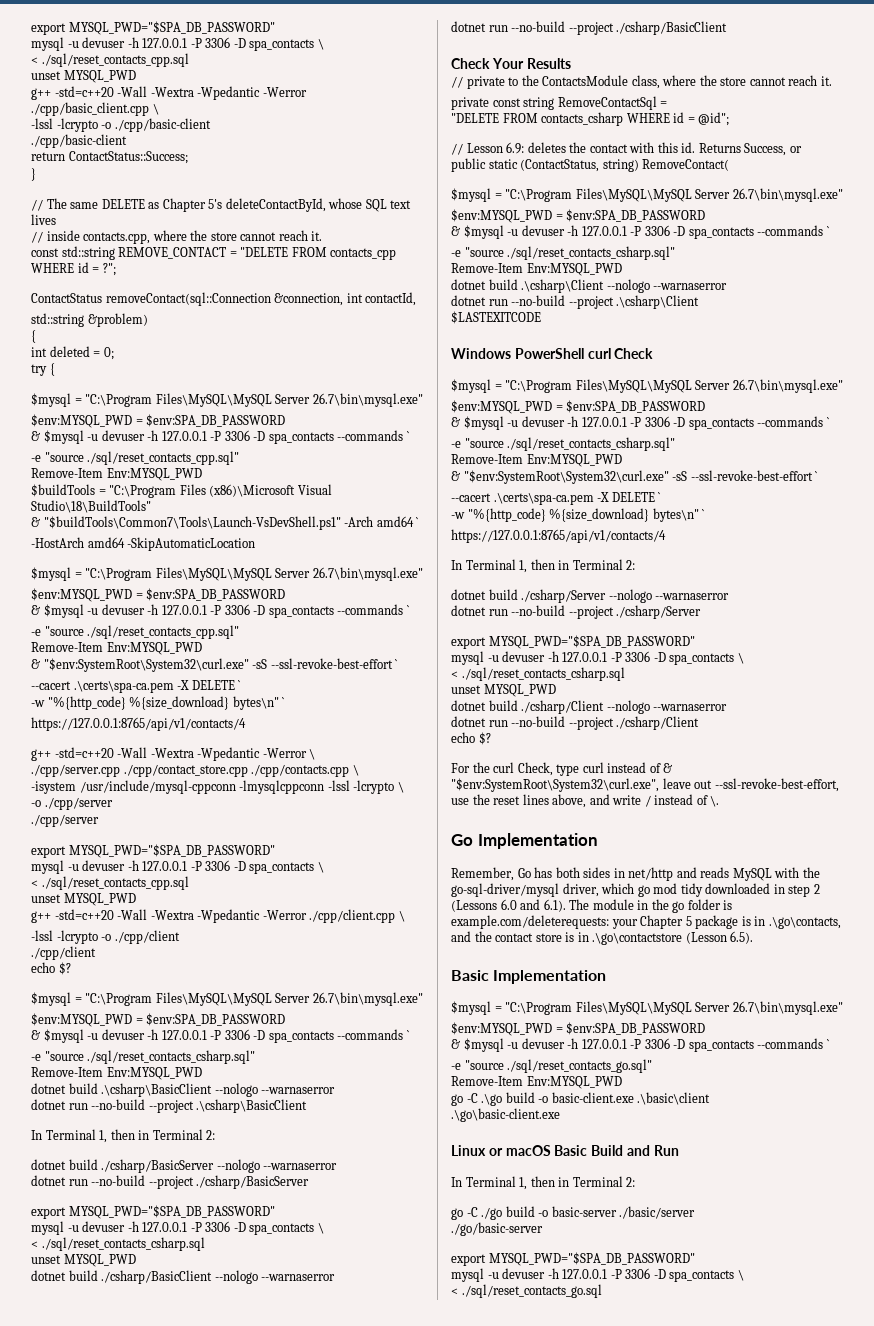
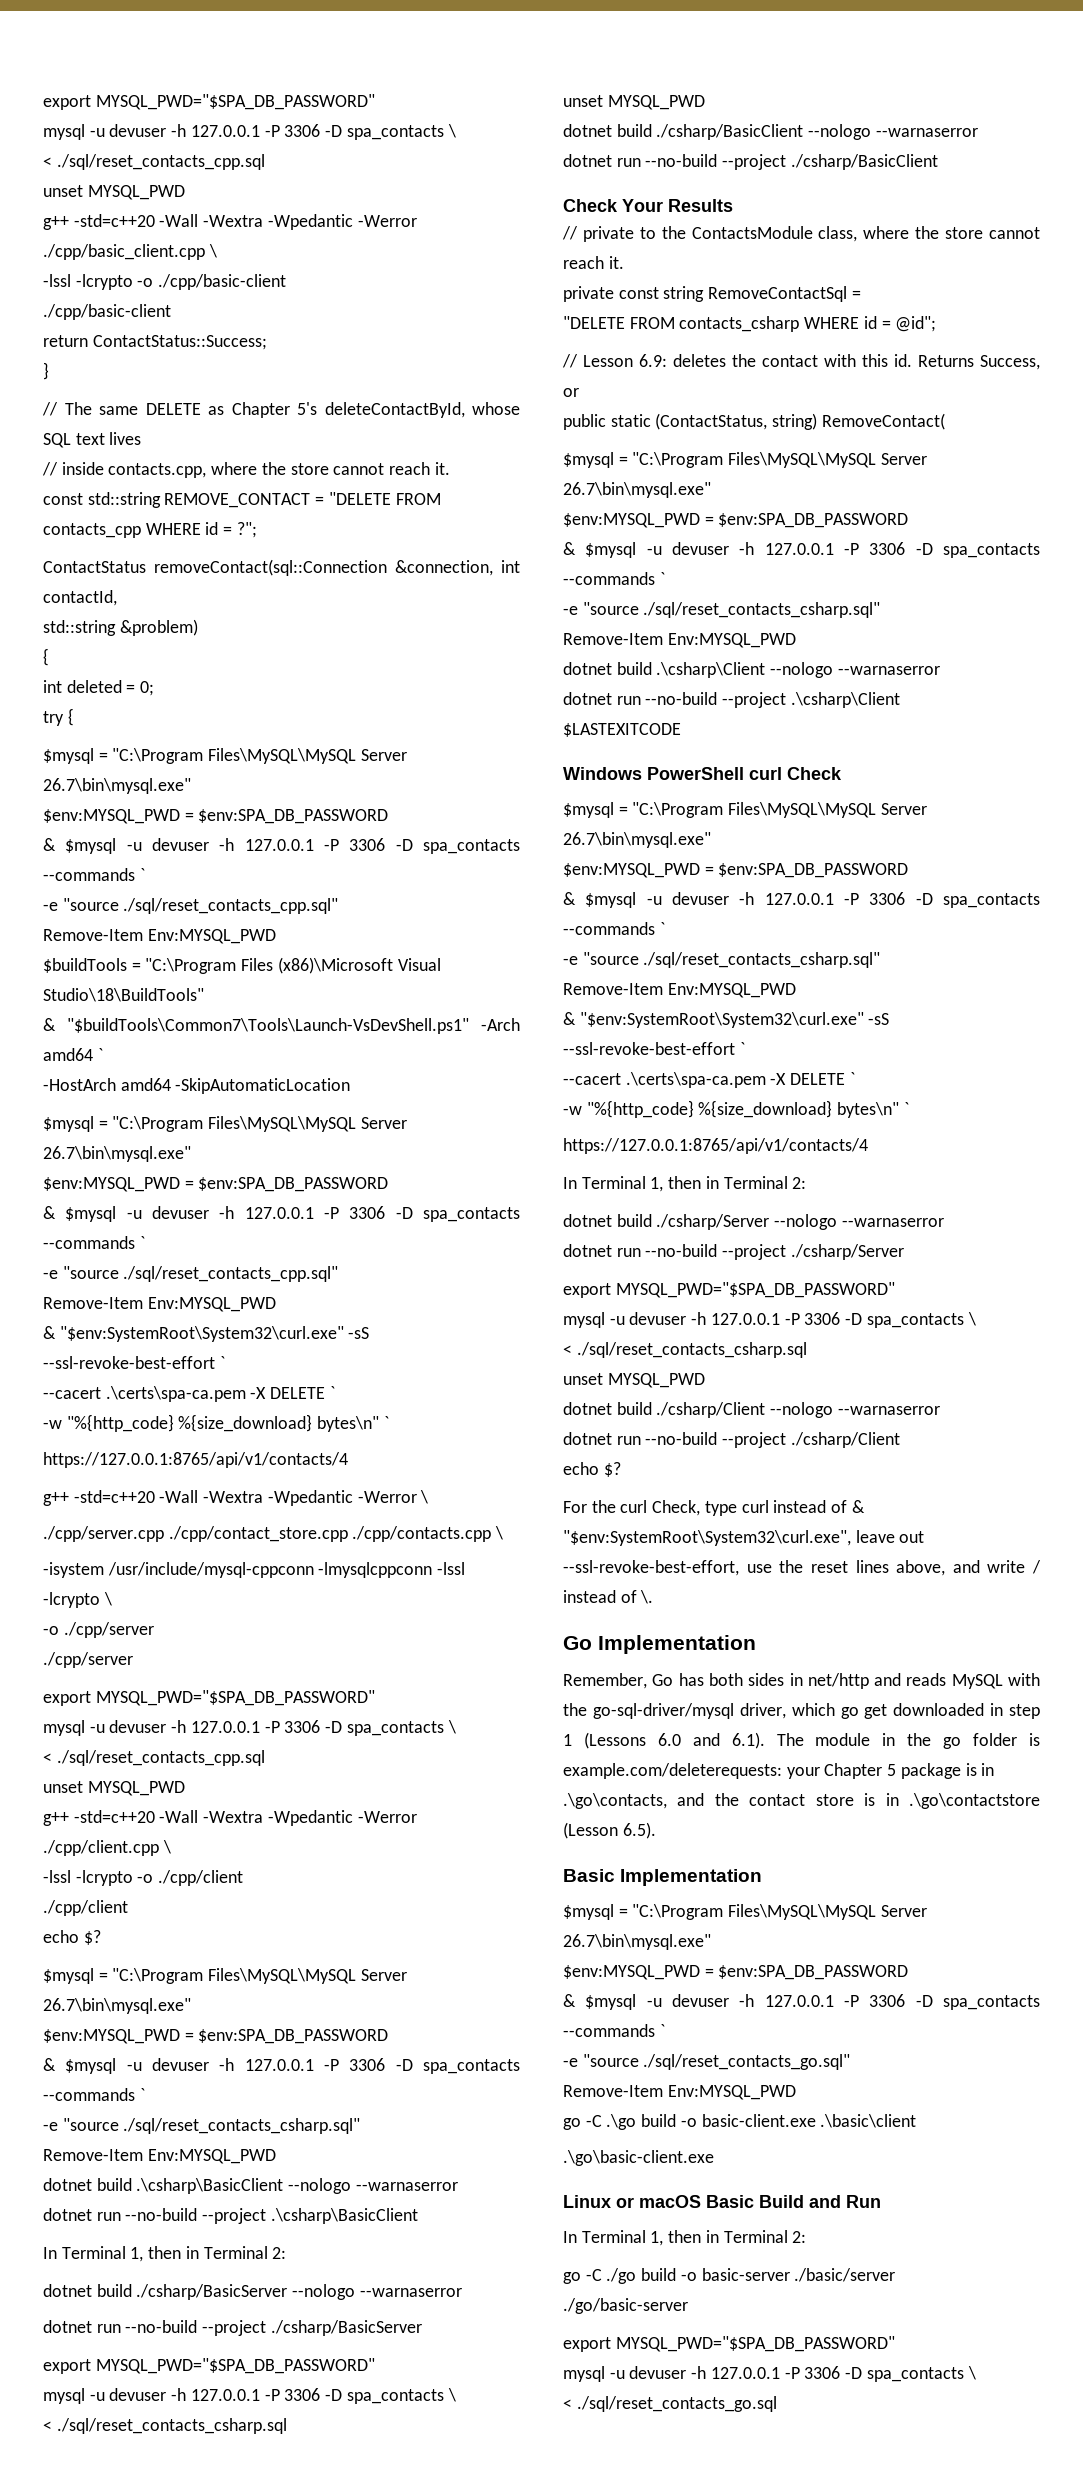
[653,883,703,897] mod tidy -> [864,1704,888,1719] get
[813,884,820,894] 2 -> [563,1734,572,1746] 1

